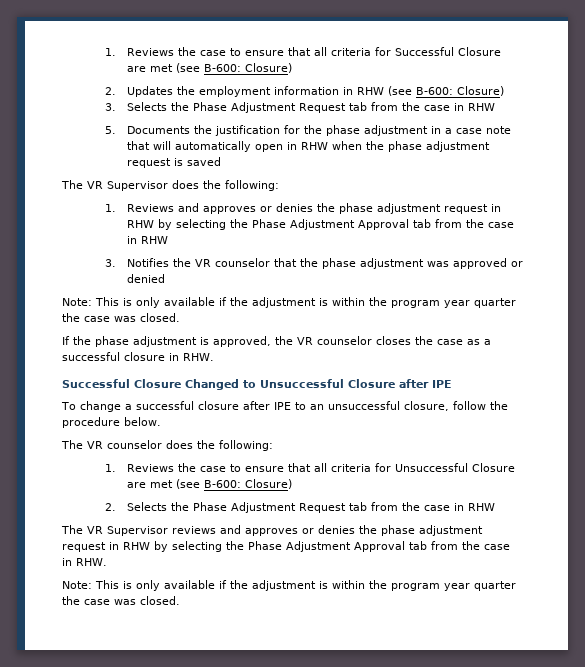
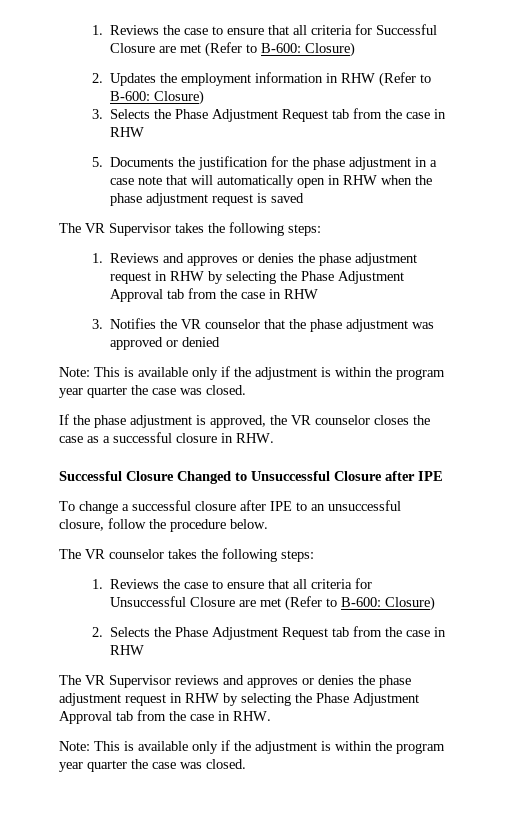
[175,63,200,73] (see -> [205,42,258,57] (Refer to
[387,86,412,96] (see -> [379,72,432,87] (Refer to
[172,180,279,191] does the following: -> [175,222,321,236] takes the following steps:
[136,297,215,308] only available -> [138,367,218,380] available only
[166,440,273,451] does the following: -> [168,548,314,562] takes the following steps:
[175,479,200,489] (see -> [285,596,338,611] (Refer to
[136,580,215,591] only available -> [138,741,218,754] available only

